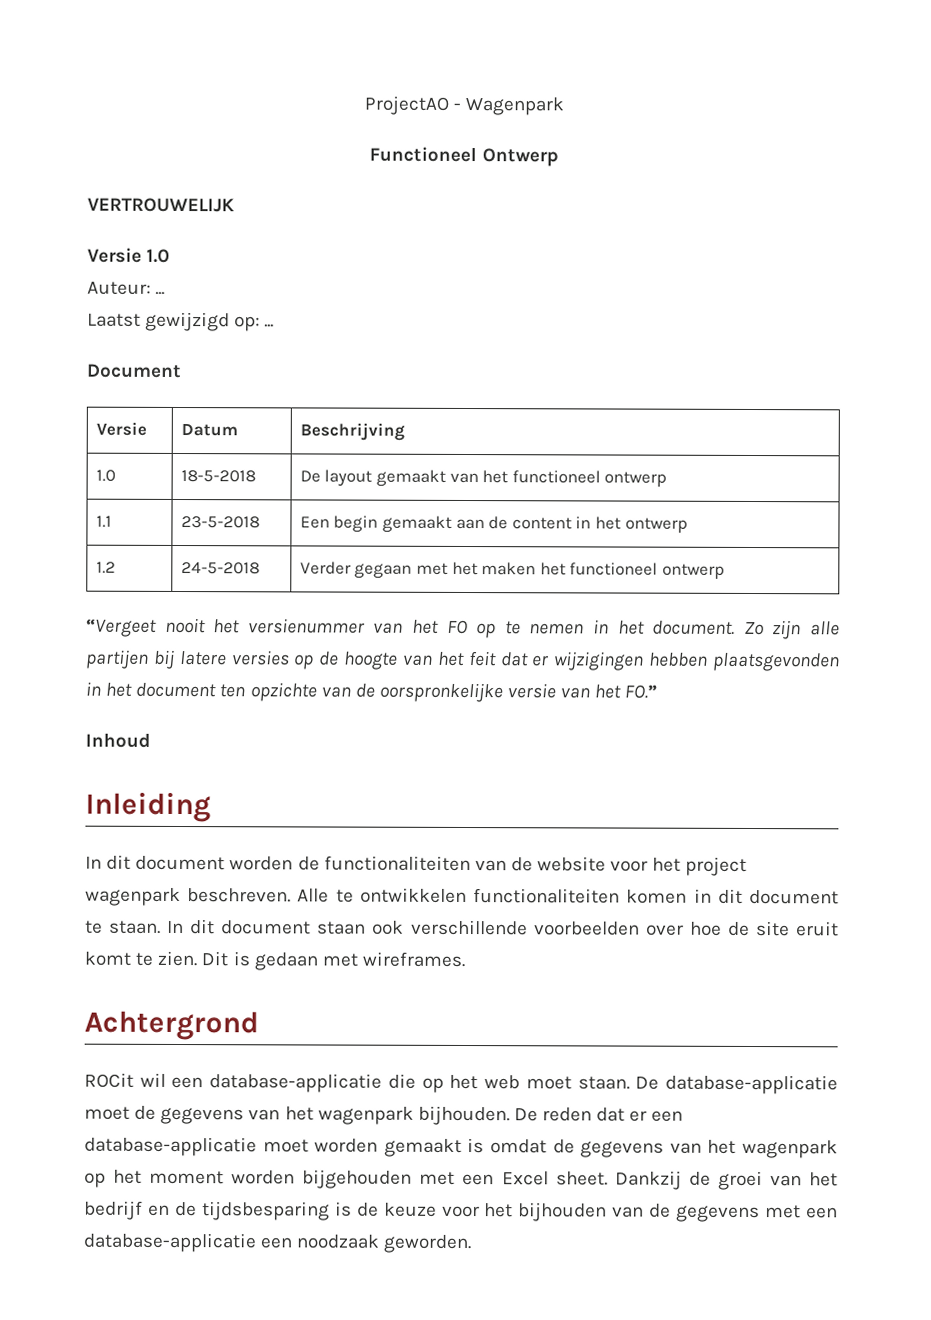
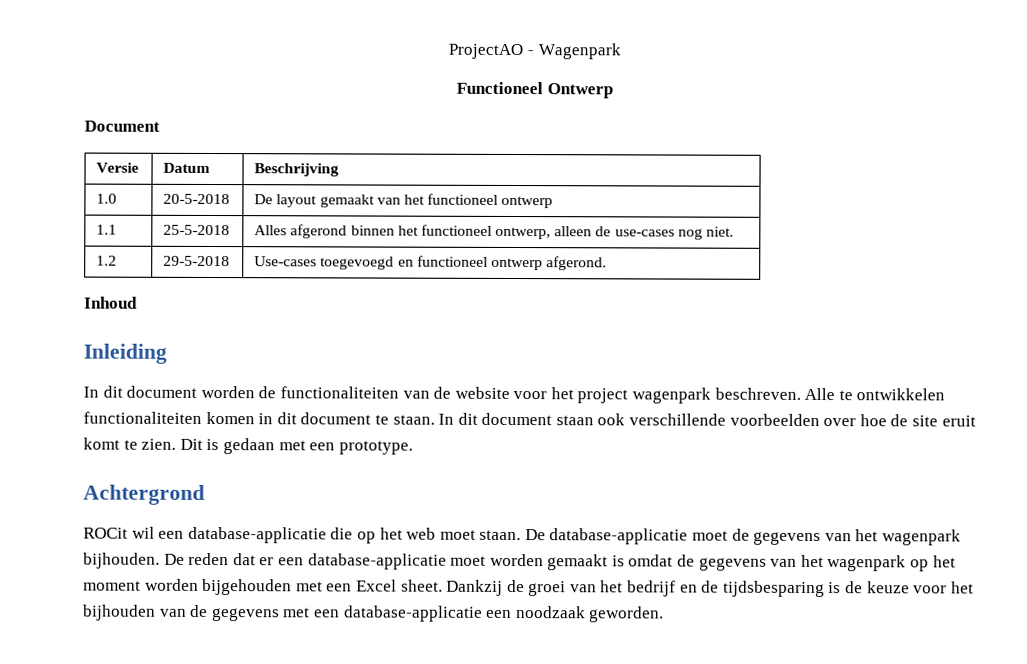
[87,197,235,213] [87,247,171,263] [87,281,166,295] [87,311,275,332] // VERTROUWELIJK // Versie 1.0 // Auteur: ... // Laatst gewijzigd op: ... -> (613, 91) none
[180,470,256,483] 18-5-2018 -> [163,193,231,205] 20-5-2018
[180,516,260,529] [299,515,688,533] [95,561,116,574] [180,562,260,575] [299,561,726,579] [86,617,841,640] [85,649,840,672] [85,681,658,703] 23-5-2018 | Een begin gemaakt aan de content in het ontwerp // 1.2 | 24-5-2018 | Verder gegaan met het maken het functioneel ontwerp // “Vergeet nooit het versienummer van het FO op te nemen in het document. Zo zijn alle partijen bij latere versies op de hoogte van het feit dat er wijzigingen hebben plaatsgevonden in het document ten opzichte van de oorspronkelijke versie van het FO.” -> [163,224,231,236] [254,224,735,240] [96,255,118,266] [163,255,231,267] [254,255,608,271] 25-5-2018 | Alles afgerond binnen het functioneel ontwerp, alleen de use-cases nog niet. // 1.2 | 29-5-2018 | Use-cases toegevoegd en functioneel ontwerp afgerond.
[361,951,465,967] wireframes. -> [309,440,413,455] een prototype.

